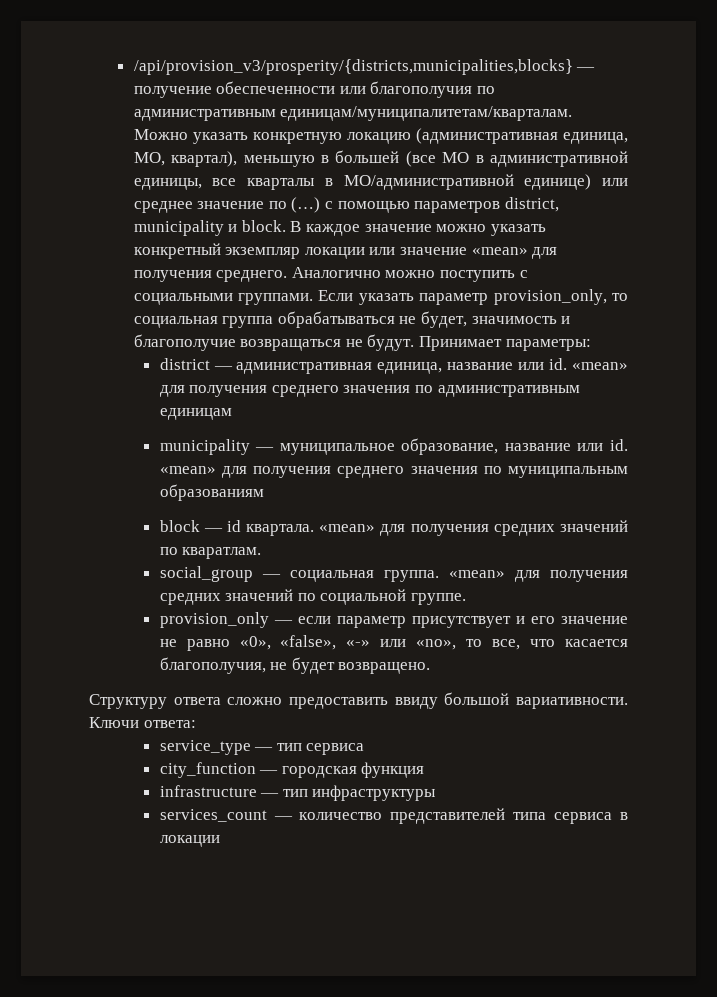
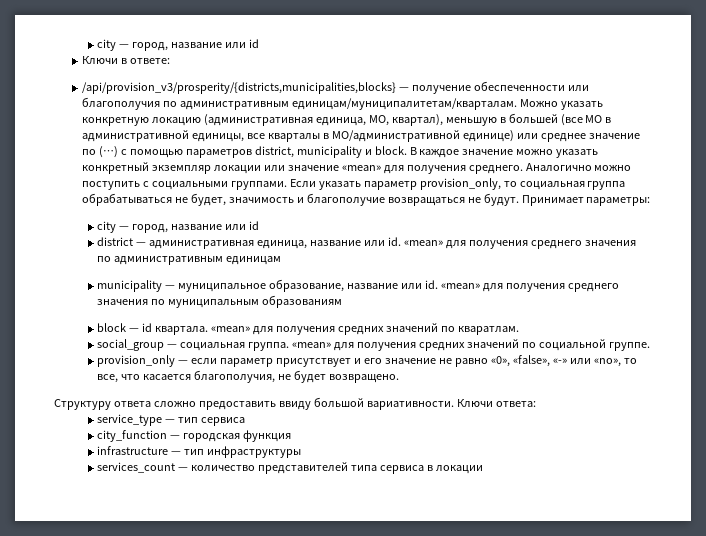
(133, 67) none -> [97,39,260,51] [81,56,170,64] city — город, название или id // Ключи в ответе: //
(591, 345) none -> [97,221,260,233] // city — город, название или id

